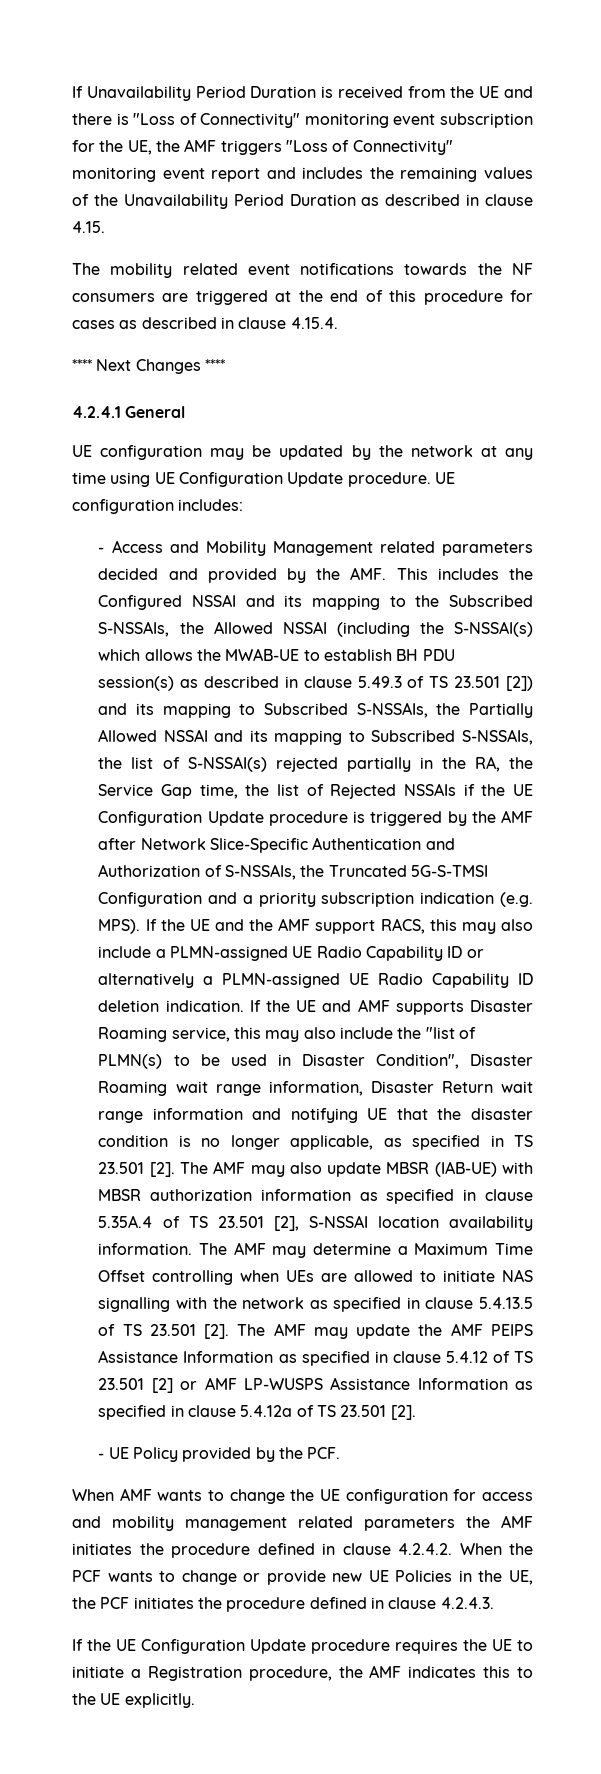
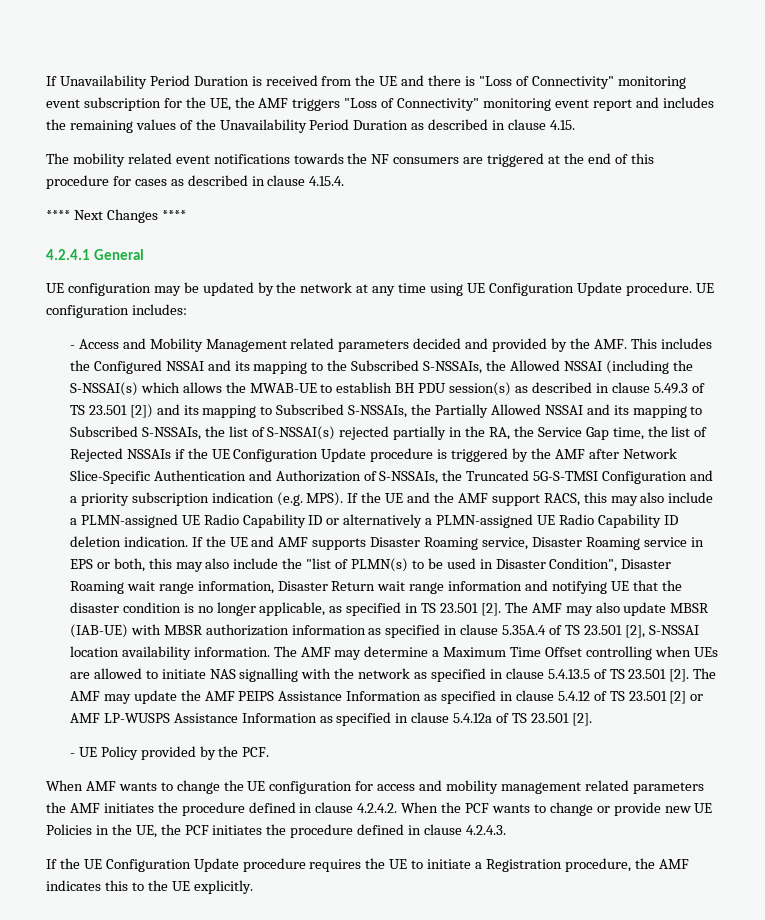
(230, 1034) none -> [531,537,704,550] [69,558,145,572] Disaster Roaming service in EPS or both,

